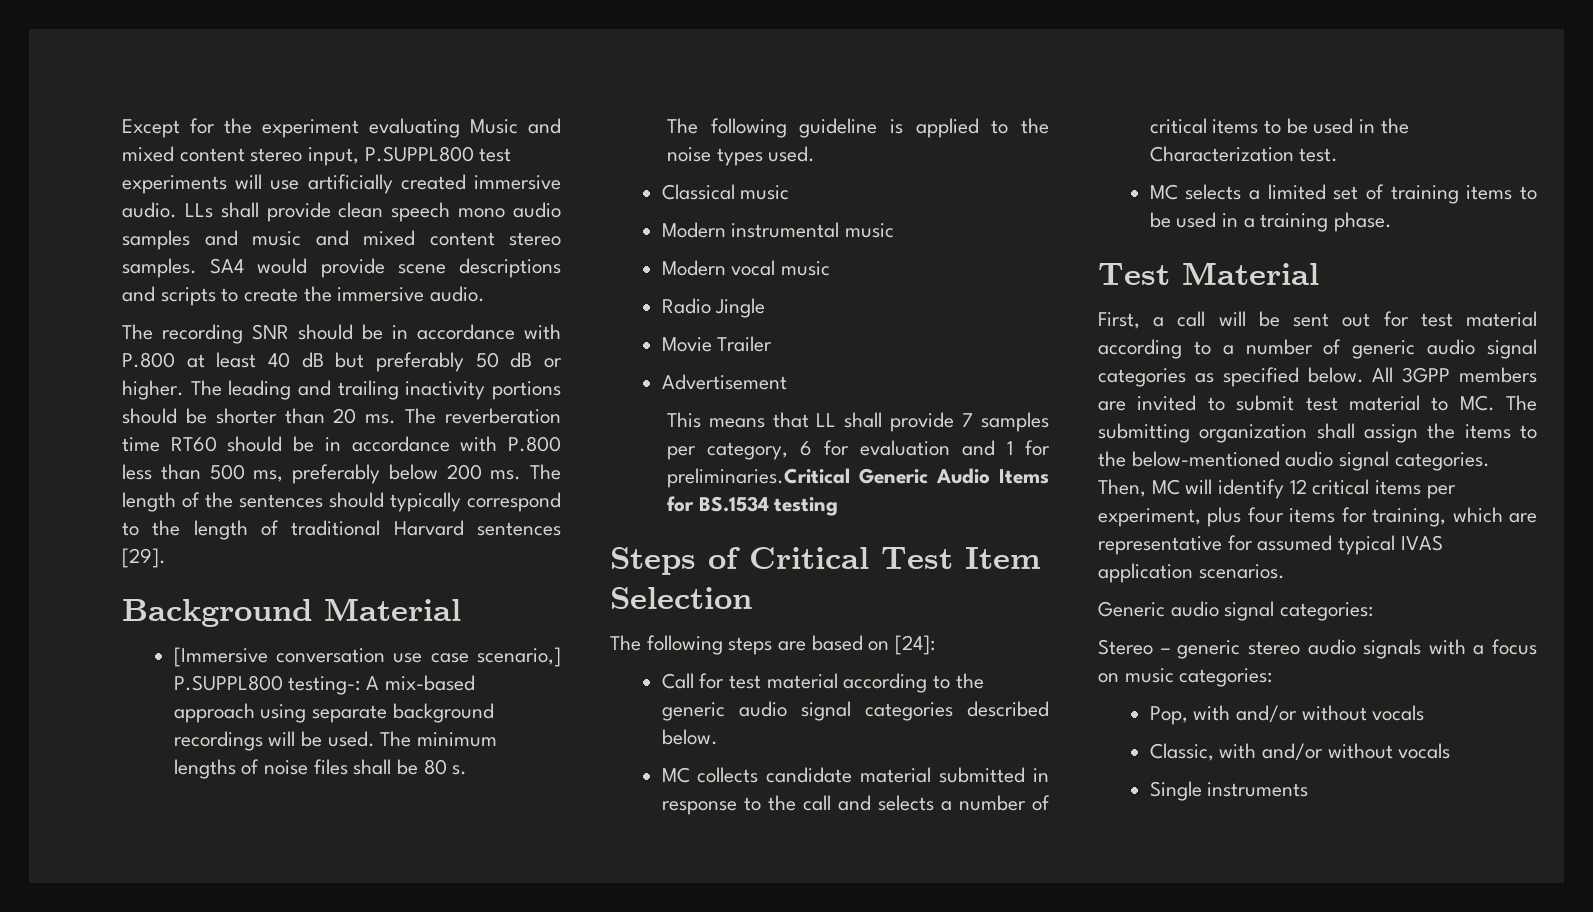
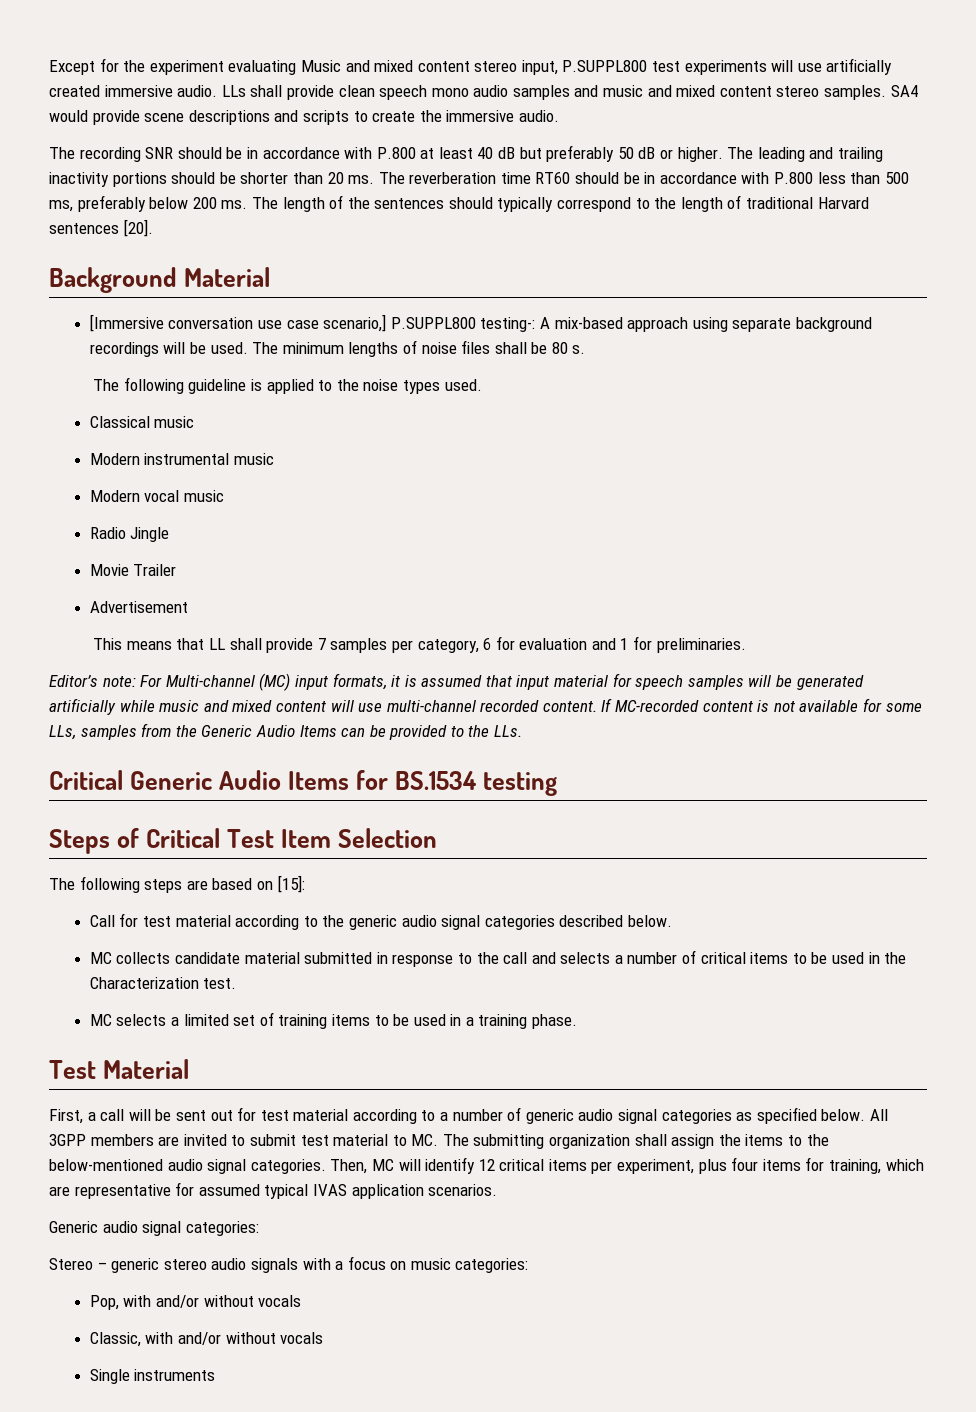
[122,548,166,568] [29]. -> [123,219,153,237] [20].
[666,468,850,488] preliminaries.Critical -> [656,638,746,653] [49,673,864,691] [49,698,922,715] [49,723,523,740] [49,770,123,790] preliminaries. // Editor’s note: For Multi-channel (MC) input formats, it is assumed that input material for speech samples will be generated artificially while music and mixed content will use multi-channel recorded content. If MC-recorded content is not available for some LLs, samples from the Generic Audio Items can be provided to the LLs. // Critical
[895,635,936,655] [24]: -> [277,875,305,893] [15]:

